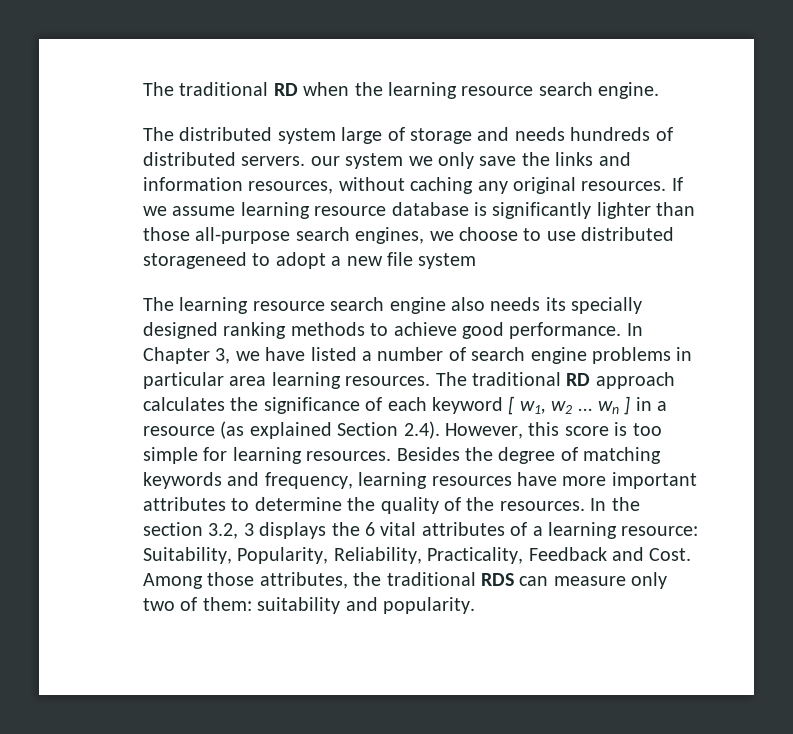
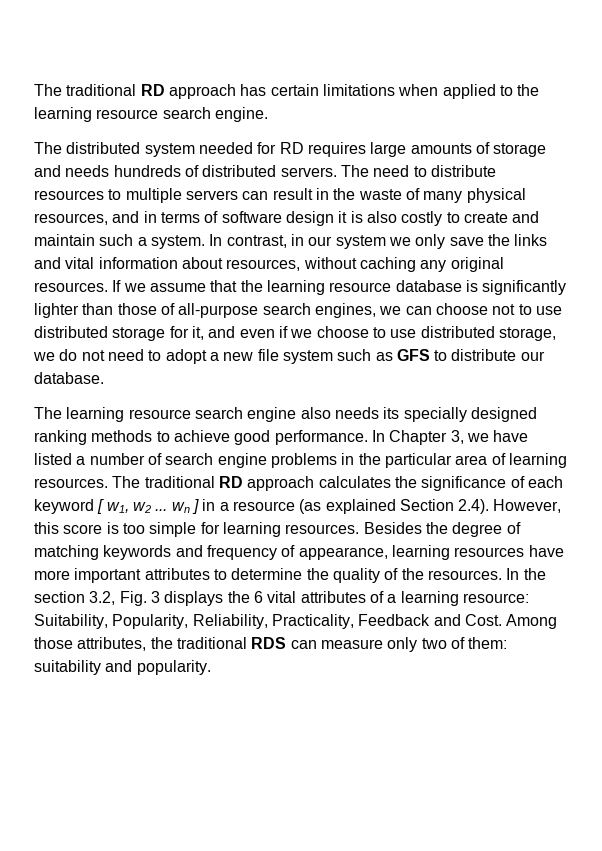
[143,82,350,96] The traditional RD when -> [34,84,513,99] The traditional RD approach has certain limitations when applied to
[341,127,383,144] large -> [198,142,472,157] needed for RD requires large amounts
(306, 161) none -> [340,165,496,177] [34,188,526,203] [34,211,540,226] [34,234,304,249] The need to distribute resources to multiple servers can result in the waste of many physical resources, and in terms of software design it is also costly to create and maintain such a system. In contrast, in
[143,177,243,191] information -> [65,257,223,269] vital information about
(236, 211) none -> [210,280,263,292] that the
(190, 234) none -> [160,303,175,315] of
[459,227,675,241] [143,252,247,269] choose to use distributed storageneed -> [405,303,562,315] [34,326,556,341] [33,349,144,361] can choose not to use distributed storage for it, and even if we choose to use distributed storage, we do not need
(477, 261) none -> [337,349,545,361] [34,372,104,384] such as GFS to distribute our database.
(693, 354) none -> [358,453,381,465] the
(267, 381) none -> [491,453,506,465] of
[264,472,353,489] frequency, -> [206,545,388,560] frequency of appearance,
(239, 531) none -> [119,591,147,606] Fig.

